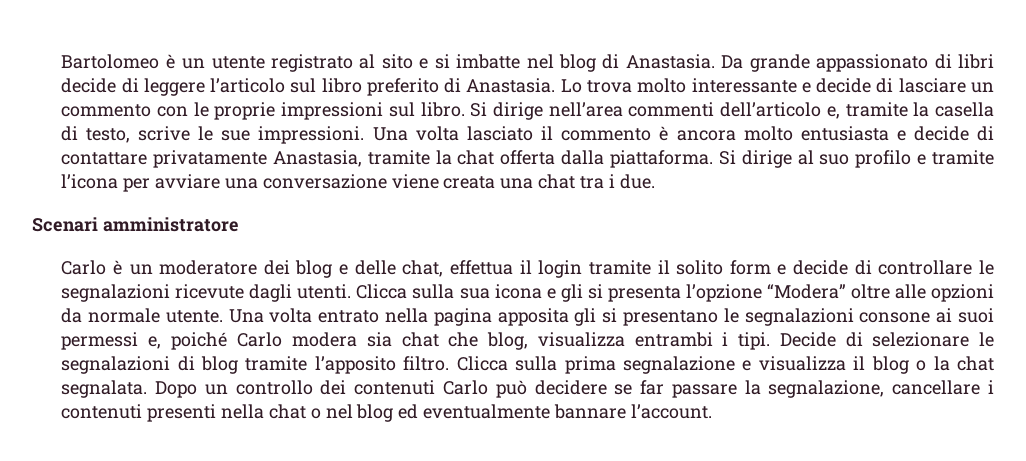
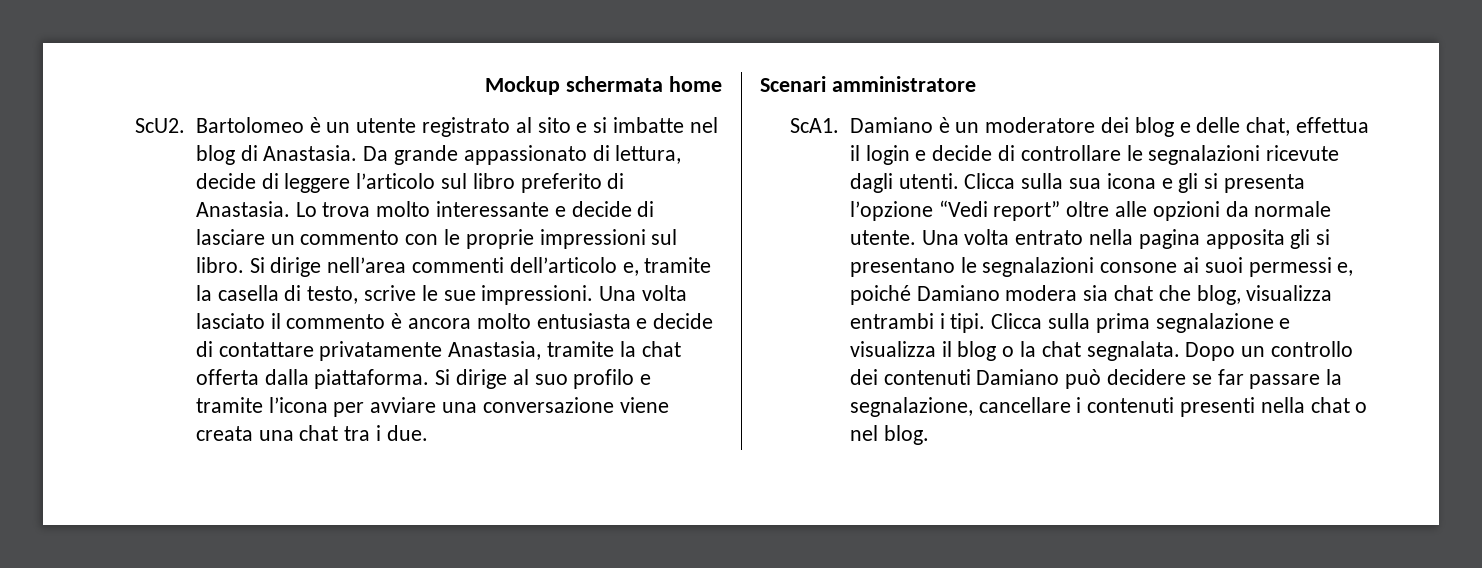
(61, 61) none -> [485,76,722,95] [135,118,186,133] Mockup schermata home // ScU2.
[958,54,995,69] libri -> [615,145,682,164] lettura,
[61,260,107,275] Carlo -> [790,117,933,133] ScA1. Damiano
[588,260,771,275] tramite il solito form -> (910, 155) none
[766,284,846,299] “Modera” -> [938,200,1061,221] “Vedi report”
[237,332,283,347] Carlo -> [916,285,1000,301] Damiano
[779,332,995,347] [61,356,450,374] Decide di selezionare le segnalazioni di blog tramite l’apposito filtro. -> (986, 323) none
[442,380,488,395] Carlo -> [976,369,1060,385] Damiano
[356,404,712,422] blog ed eventualmente bannare l’account. -> [883,425,929,445] blog.

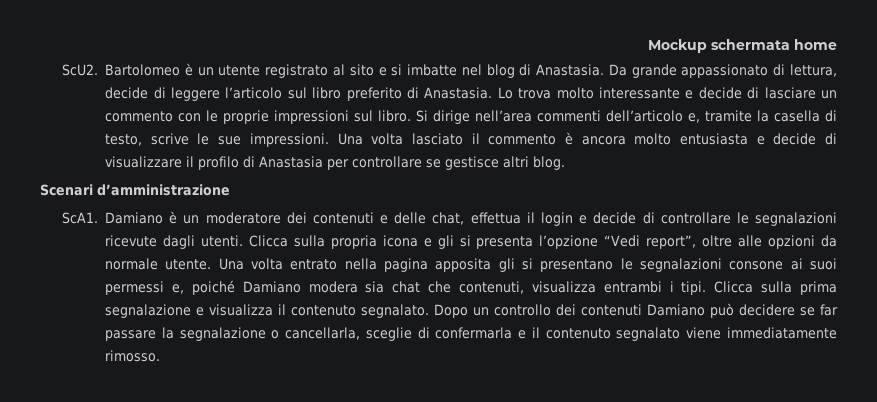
[218,341,681,361] [195,369,652,389] [195,397,669,417] [195,425,428,441] contattare privatamente Anastasia, tramite la chat offerta dalla piattaforma. Si dirige al suo profilo e tramite l’icona per avviare una conversazione viene creata una chat tra i due. -> [105,156,566,170] visualizzare il profilo di Anastasia per controllare se gestisce altri blog.
[831,76,976,92] amministratore -> [97,184,230,196] d’amministrazione
[1134,117,1174,137] blog -> [312,212,374,224] contenuti
[1069,178,1102,189] sua -> [330,235,377,249] propria
[993,201,1061,221] report” -> [646,235,697,249] report”,
[1196,285,1241,305] blog, -> [458,281,524,294] contenuti,
[957,341,1180,361] blog o la chat segnalata. -> [291,304,430,318] contenuto segnalato.
[849,397,1368,417] [849,425,929,445] segnalazione, cancellare i contenuti presenti nella chat o nel blog. -> [179,327,837,341] [105,350,161,362] segnalazione o cancellarla, sceglie di confermarla e il contenuto segnalato viene immediatamente rimosso.

